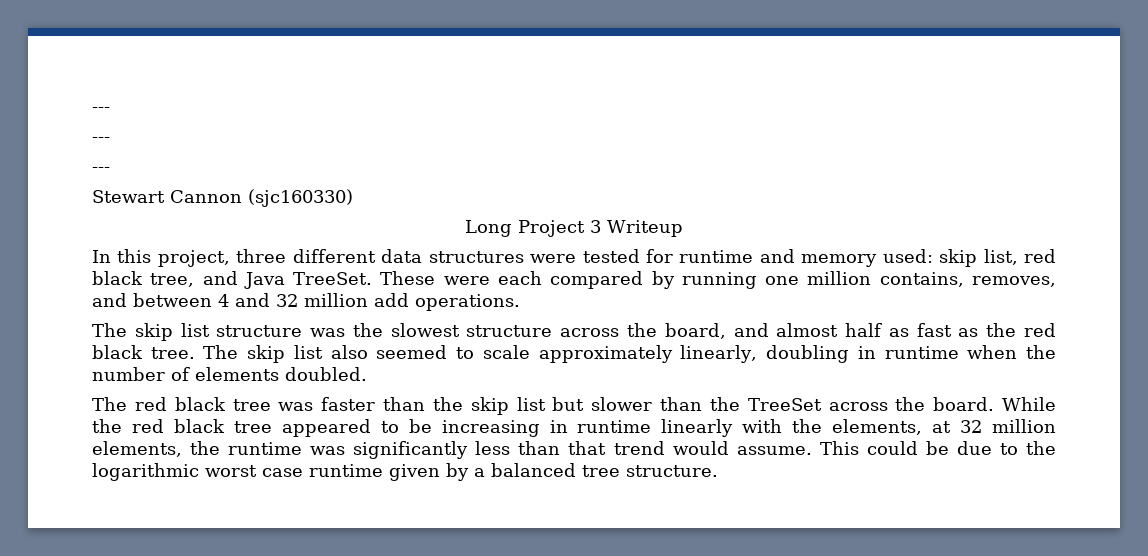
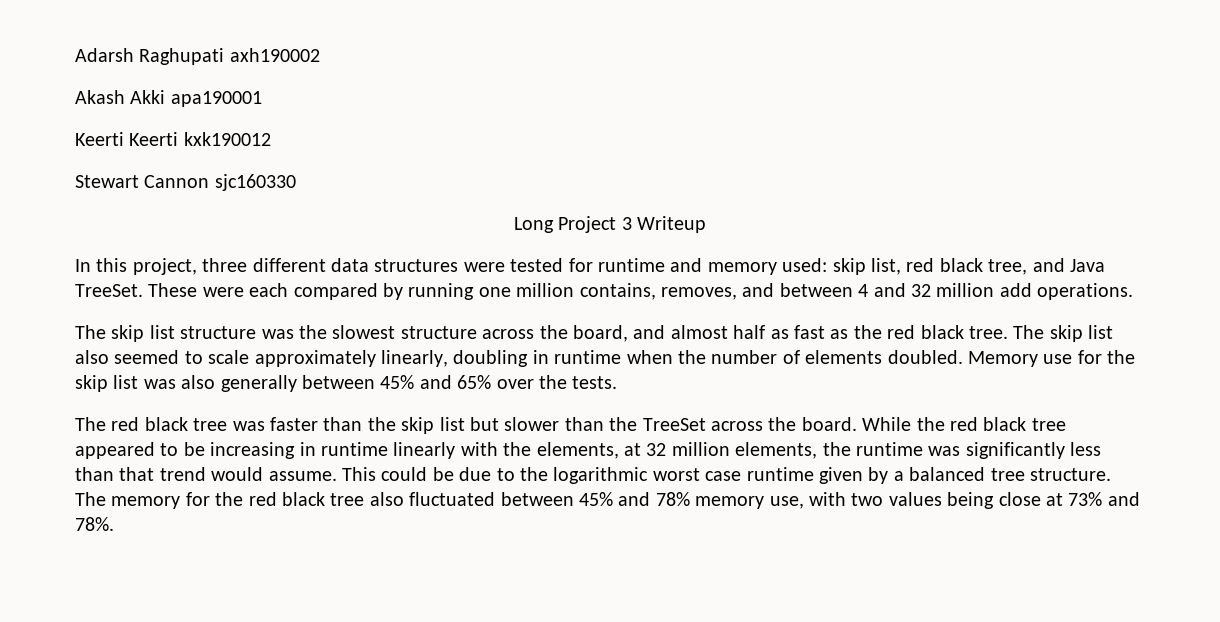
[92,107,110,113] [92,137,110,143] [92,167,110,173] --- // --- // --- -> [75,48,320,65] [75,90,262,107] [75,132,271,146] Adarsh Raghupati axh190002 // Akash Akki apa190001 // Keerti Keerti kxk190012
[248,189,353,207] (sjc160330) -> [214,174,296,191] sjc160330
(367, 374) none -> [967,350,1136,367] [75,375,618,392] Memory use for the skip list was also generally between 45% and 65% over the tests.
(718, 471) none -> [75,492,1140,509] [75,517,114,531] The memory for the red black tree also fluctuated between 45% and 78% memory use, with two values being close at 73% and 78%.

